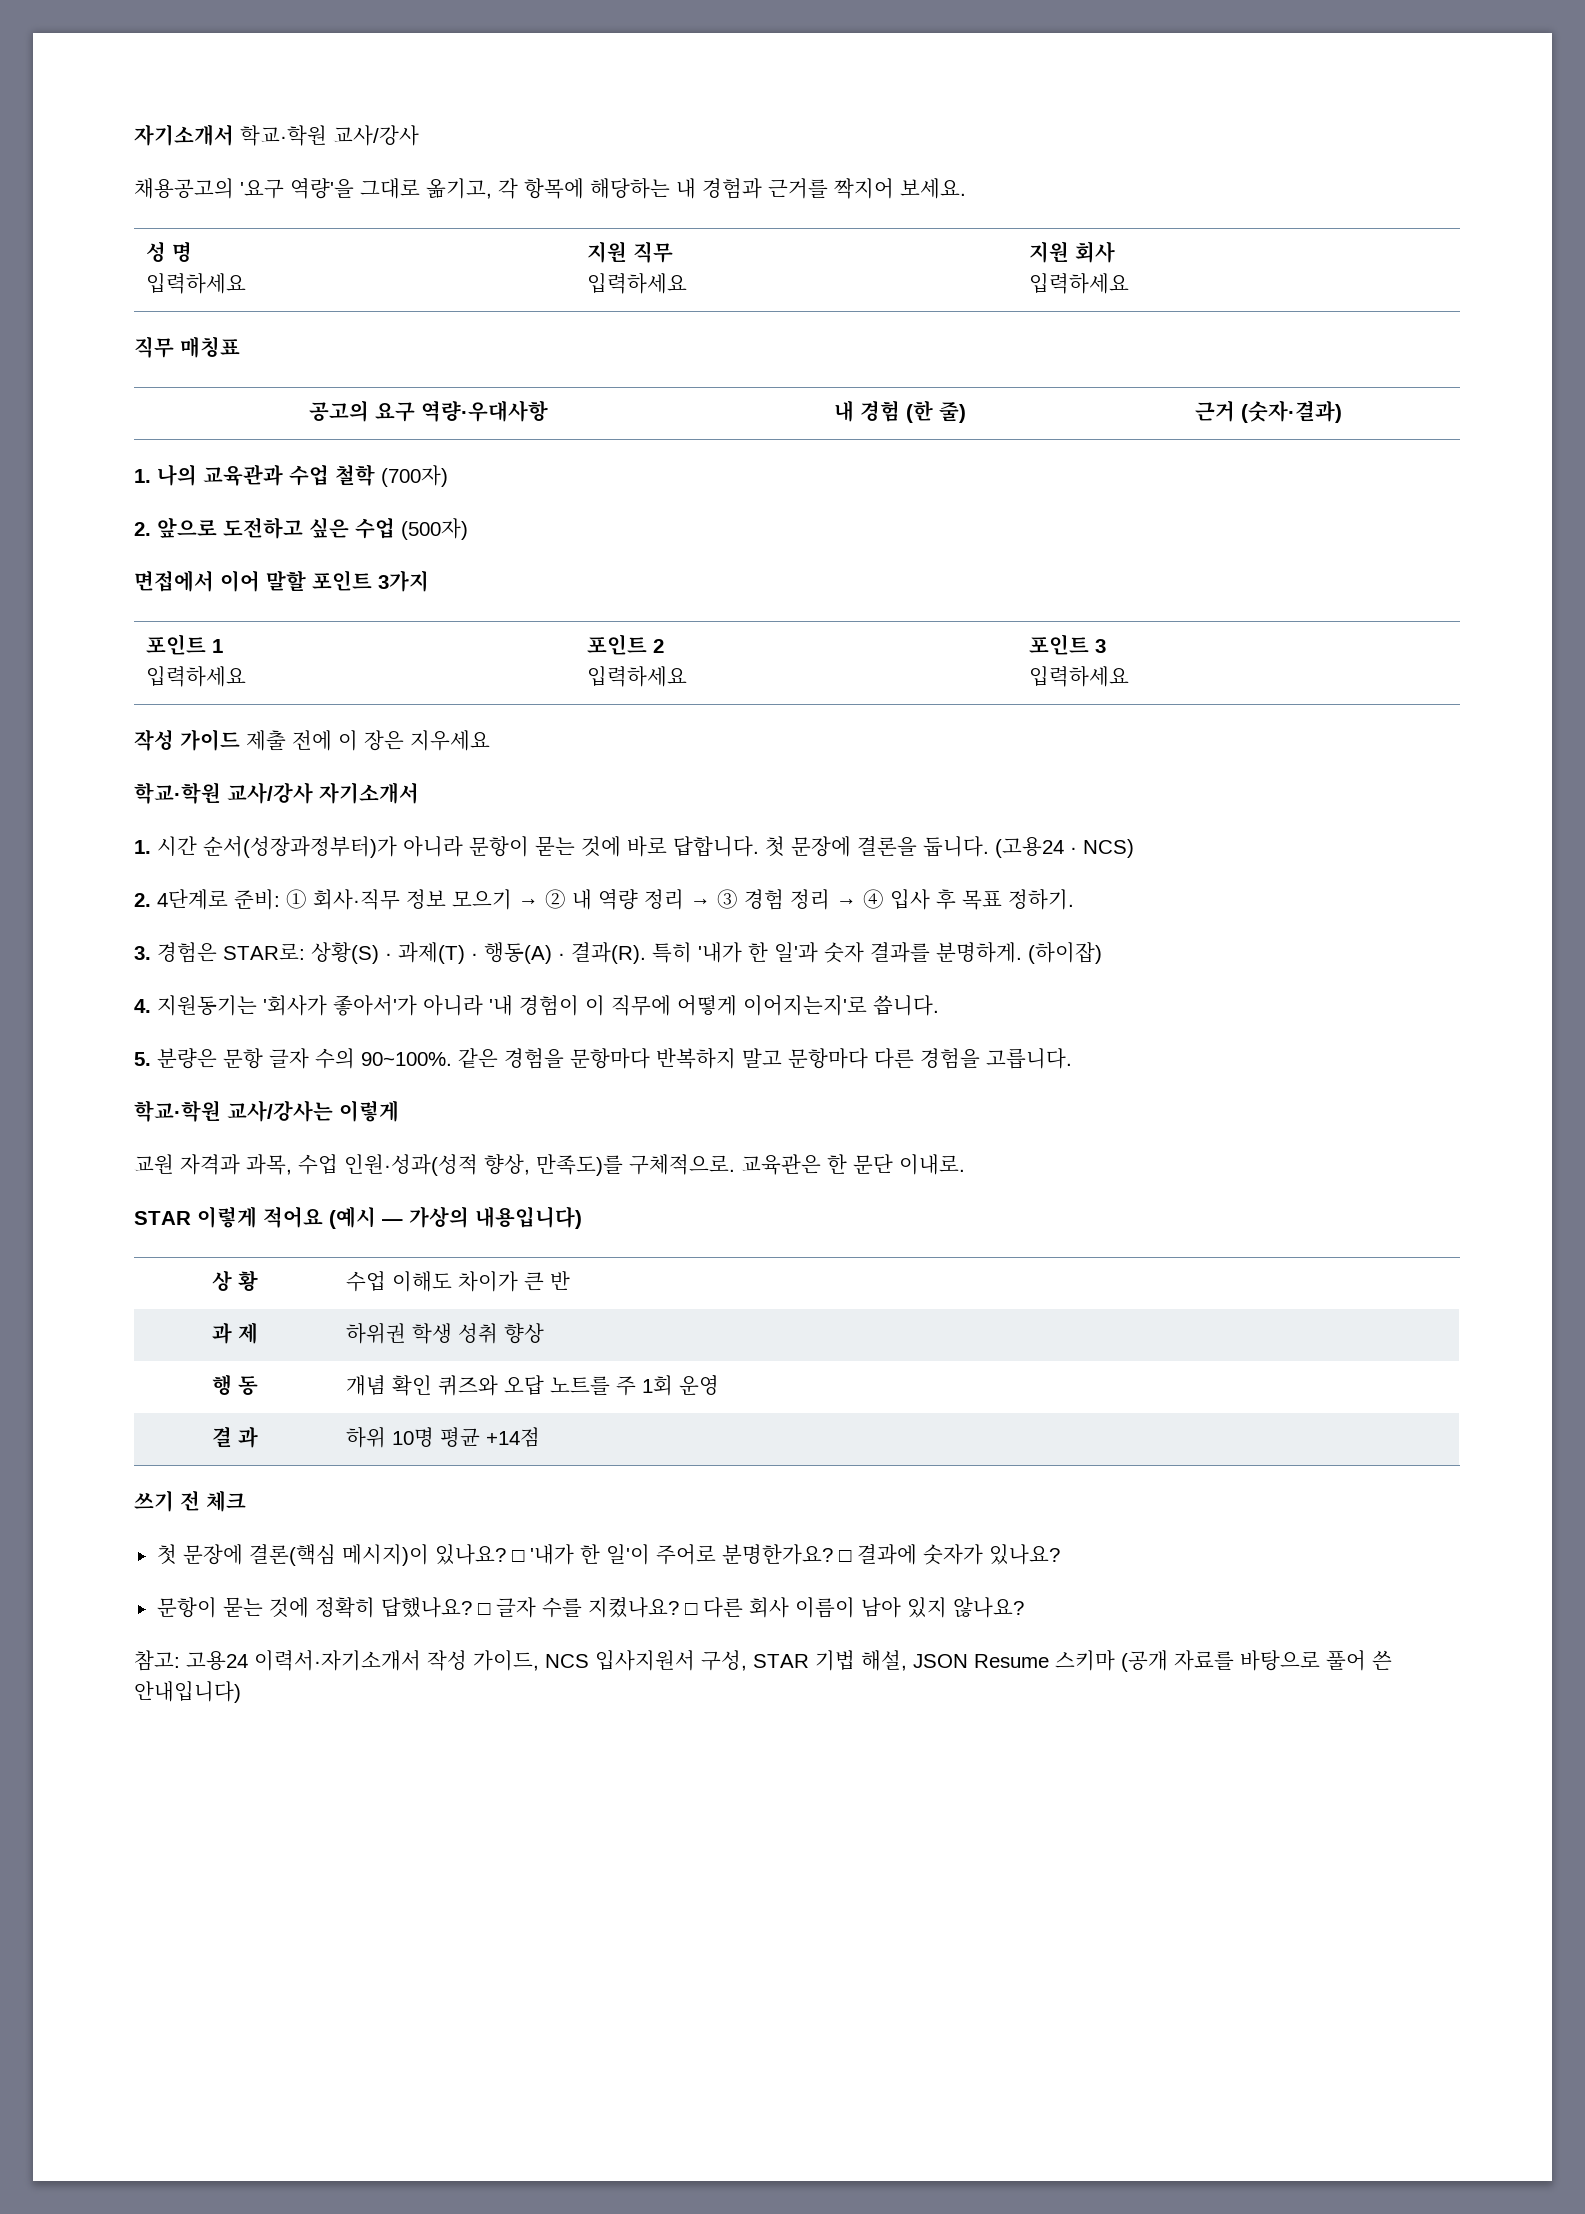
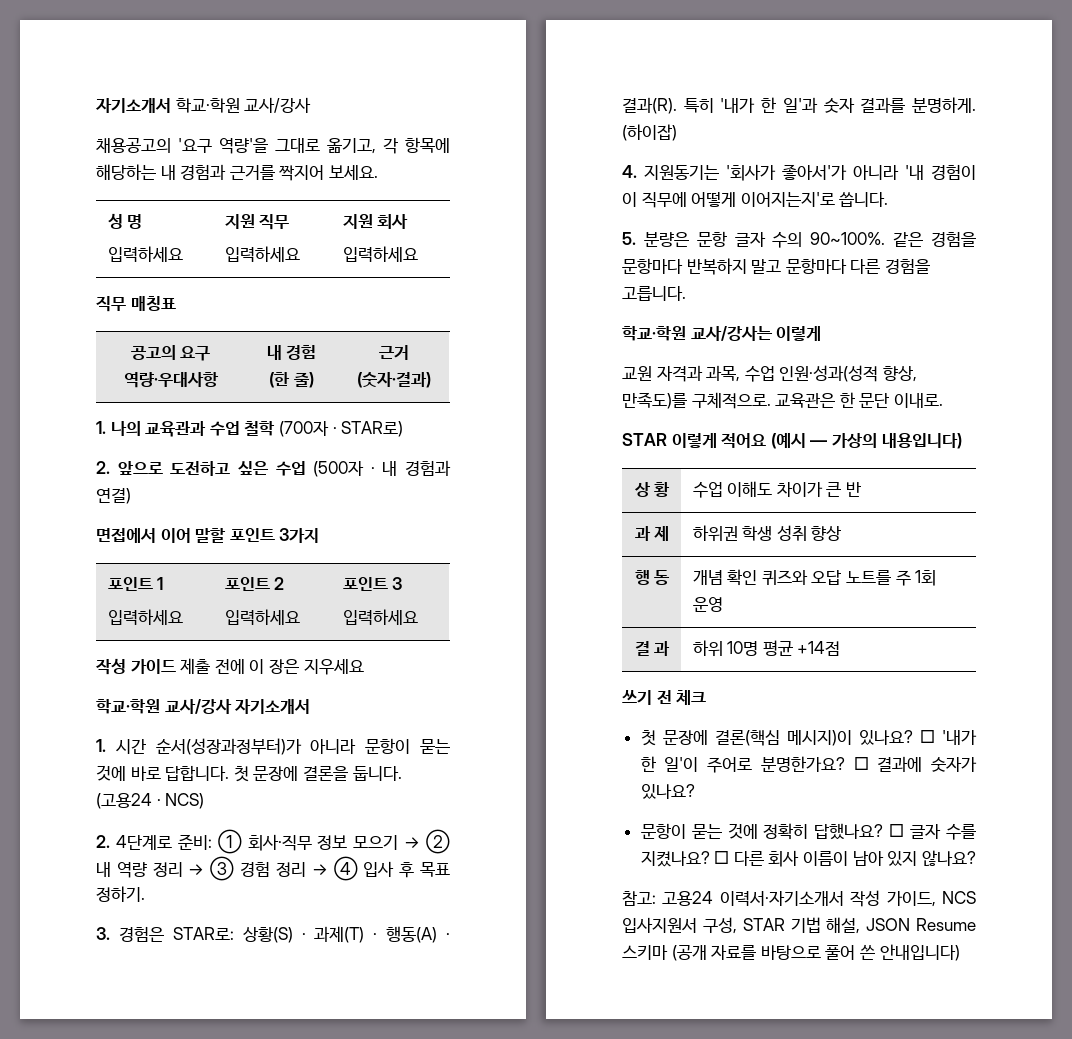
[381,465,448,487] (700자) -> [278,421,404,437] (700자 · STAR로)
[401,518,468,540] (500자) -> [313,460,451,477] [96,488,131,504] (500자 · 내 경험과 연결)

